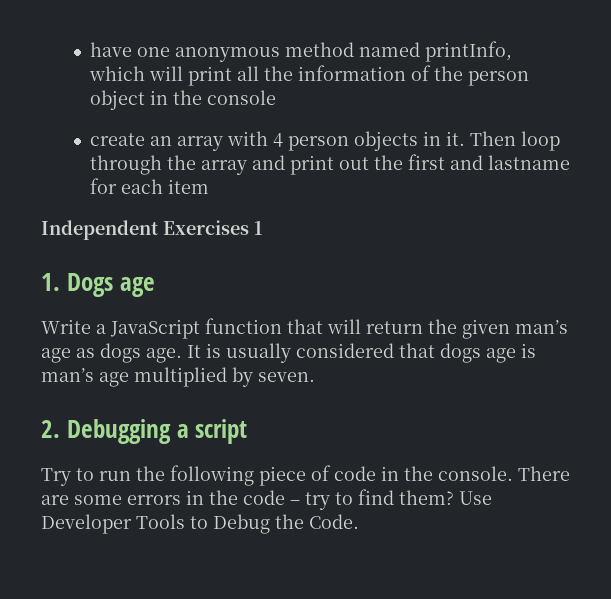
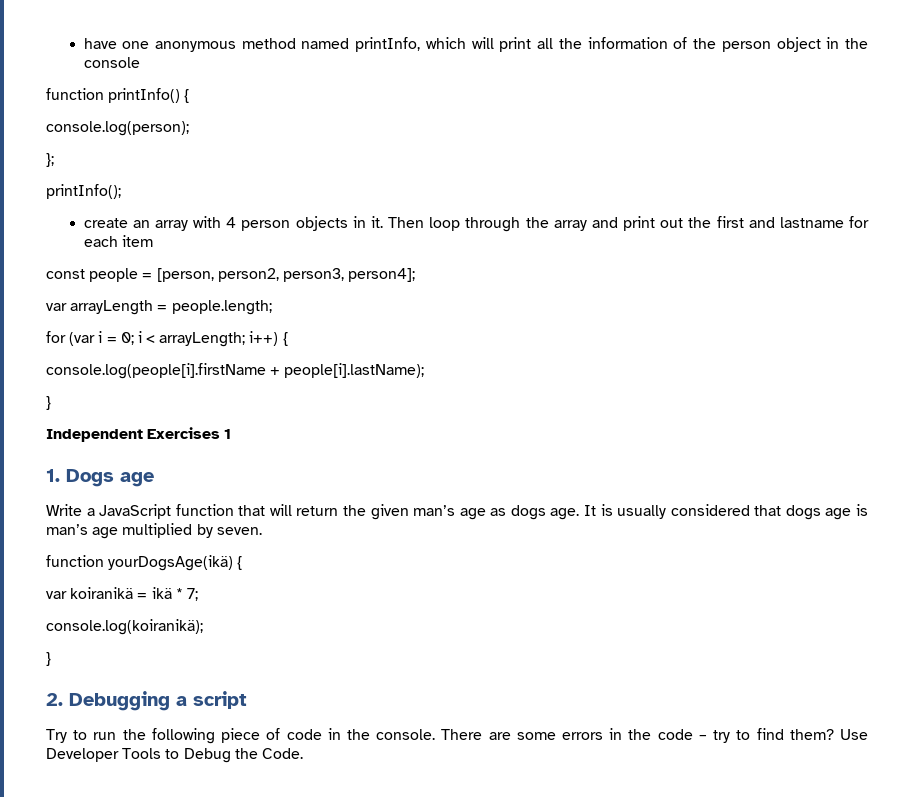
(276, 97) none -> [46,88,190,103] [46,121,189,136] [46,153,54,167] [46,184,121,199] // function printInfo() { // console.log(person); // }; // printInfo();
(209, 186) none -> [46,268,416,282] [46,300,272,315] [46,331,288,347] [46,363,425,379] [46,396,51,410] // const people = [person, person2, person3, person4]; // var arrayLength = people.length; // for (var i = 0; i < arrayLength; i++) { // console.log(people[i].firstName + people[i].lastName); // }
(315, 377) none -> [46,555,243,571] [46,587,198,601] [46,619,203,635] [46,652,51,666] // function yourDogsAge(ikä) { // var koiranikä = ikä * 7; // console.log(koiranikä); // }

